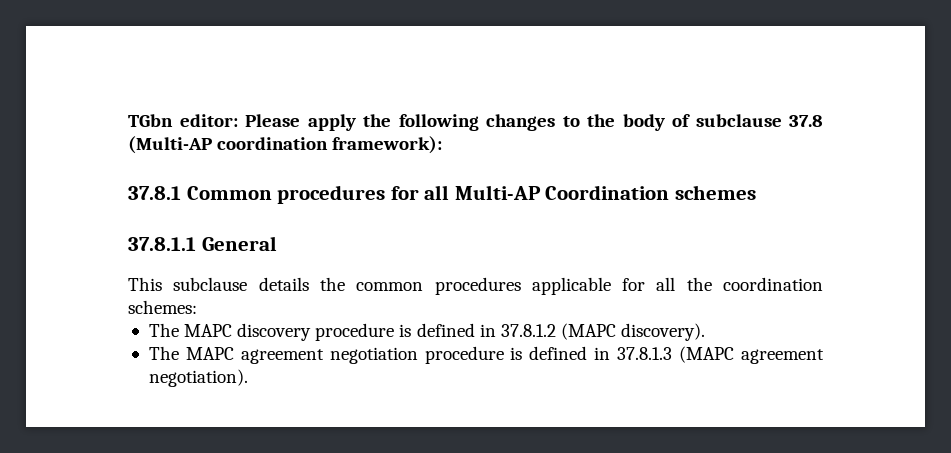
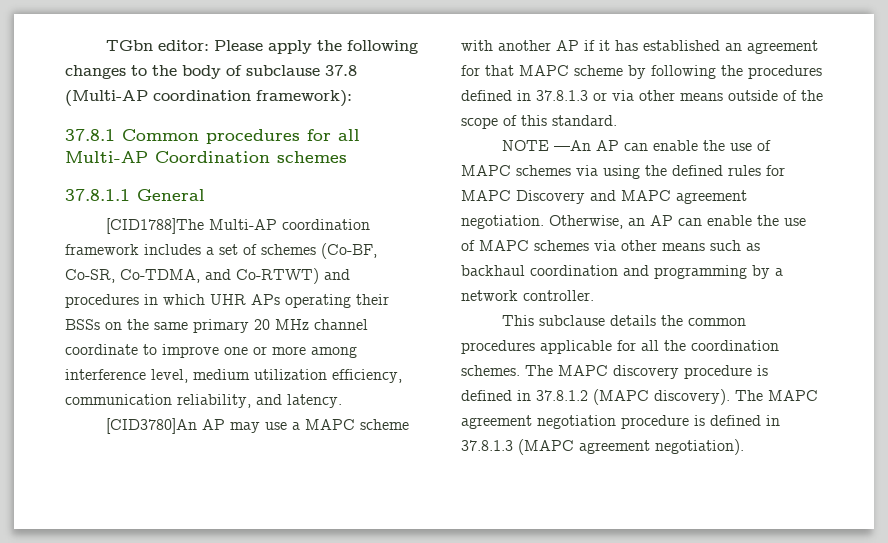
(277, 243) none -> [106,218,371,234] [65,243,377,259] [65,268,350,284] [65,294,389,308] [65,319,368,333] [65,344,357,358] [65,369,402,383] [65,394,342,408] [106,418,410,434] [461,40,818,54] [461,65,822,79] [461,90,823,101] [461,115,617,129] [502,140,772,151] [461,165,785,179] [461,190,747,204] [461,215,806,229] [461,240,760,251] [461,265,783,279] [461,290,594,301] // [CID1788]The Multi-AP coordination framework includes a set of schemes (Co-BF, Co-SR, Co-TDMA, and Co-RTWT) and procedures in which UHR APs operating their BSSs on the same primary 20 MHz channel coordinate to improve one or more among interference level, medium utilization efficiency, communication reliability, and latency. // [CID3780]An AP may use a MAPC scheme with another AP if it has established an agreement for that MAPC scheme by following the procedures defined in 37.8.1.3 or via other means outside of the scope of this standard. // NOTE —An AP can enable the use of MAPC schemes via using the defined rules for MAPC Discovery and MAPC agreement negotiation. Otherwise, an AP can enable the use of MAPC schemes via other means such as backhaul coordination and programming by a network controller.
[128,300,197,314] schemes: // -> [461,365,520,376] schemes.
(706, 332) // -> (730, 397) none

